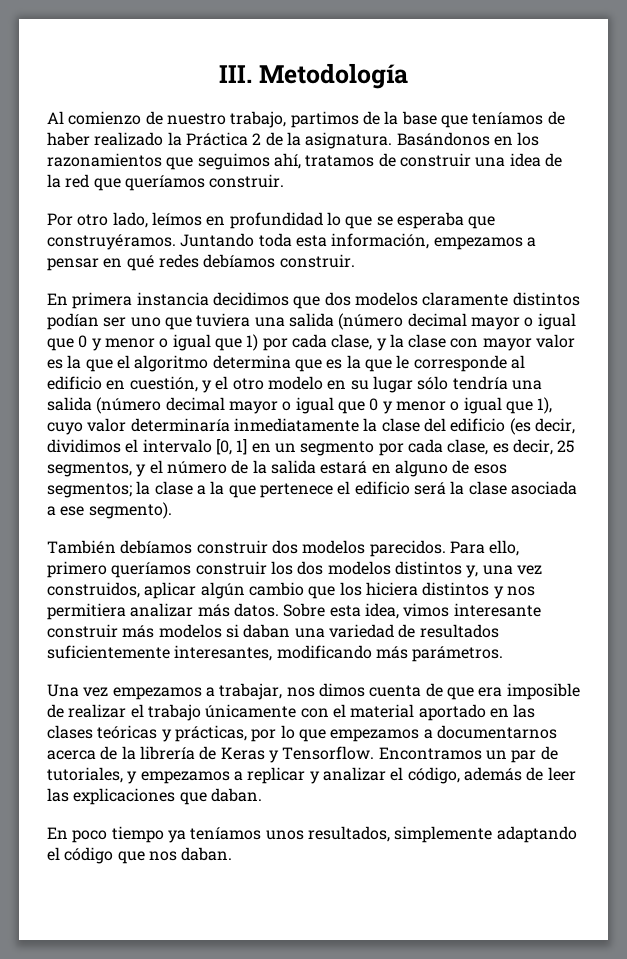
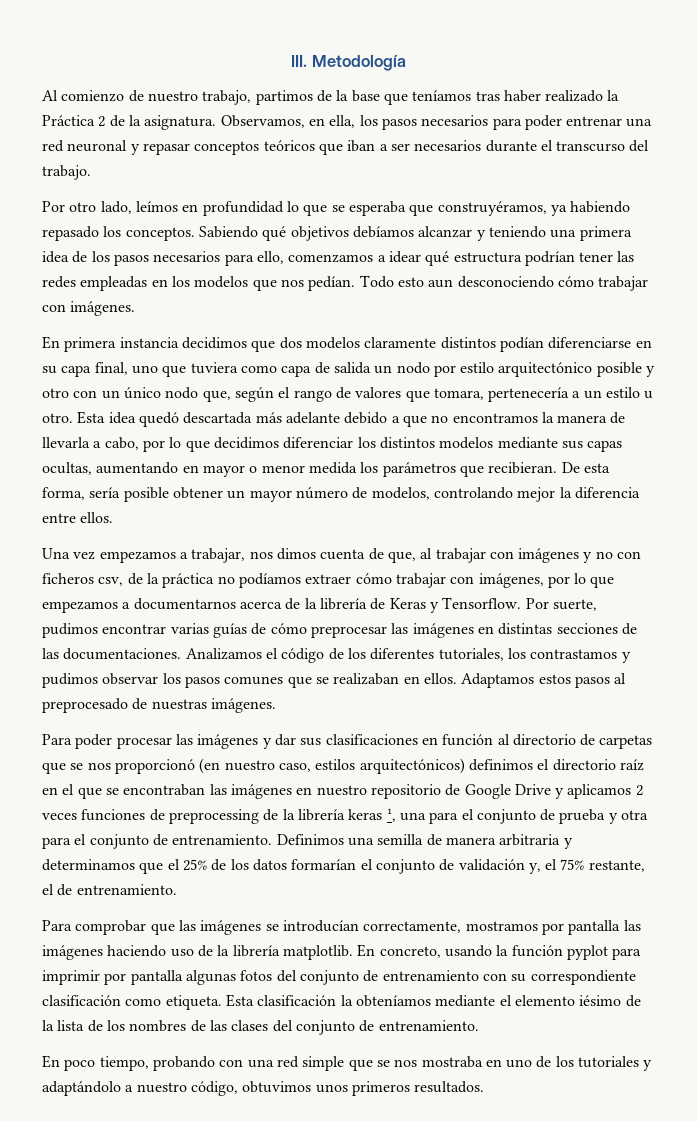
[547,111,565,125] de -> [475,91,500,101] tras
[396,132,540,146] [47,153,562,170] [47,174,285,191] Basándonos en los razonamientos que seguimos ahí, tratamos de construir una idea de la red que queríamos construir. -> [220,115,653,130] [42,140,650,155] [42,165,91,180] Observamos, en ella, los pasos necesarios para poder entrenar una red neuronal y repasar conceptos teóricos que iban a ser necesarios durante el transcurso del trabajo.
[47,233,536,250] [47,254,355,271] construyéramos. Juntando toda esta información, empezamos a pensar en qué redes debíamos construir. -> [437,201,631,216] [42,226,632,241] [42,251,635,266] [42,275,649,291] [42,301,136,316] construyéramos, ya habiendo repasado los conceptos. Sabiendo qué objetivos debíamos alcanzar y teniendo una primera idea de los pasos necesarios para ello, comenzamos a idear qué estructura podrían tener las redes empleadas en los modelos que nos pedían. Todo esto aun desconociendo cómo trabajar con imágenes.
[103,313,576,330] [47,334,576,351] [47,355,525,372] [47,376,542,393] [47,397,553,414] [47,418,575,435] [47,439,575,456] [47,460,507,477] [47,481,577,498] [47,502,172,519] [47,540,520,557] [47,561,542,578] [47,582,535,599] [47,603,541,620] [47,624,499,638] [47,645,504,662] ser uno que tuviera una salida (número decimal mayor o igual que 0 y menor o igual que 1) por cada clase, y la clase con mayor valor es la que el algoritmo determina que es la que le corresponde al edificio en cuestión, y el otro modelo en su lugar sólo tendría una salida (número decimal mayor o igual que 0 y menor o igual que 1), cuyo valor determinaría inmediatamente la clase del edificio (es decir, dividimos el intervalo [0, 1] en un segmento por cada clase, es decir, 25 segmentos, y el número de la salida estará en alguno de esos segmentos; la clase a la que pertenece el edificio será la clase asociada a ese segmento). // También debíamos construir dos modelos parecidos. Para ello, primero queríamos construir los dos modelos distintos y, una vez construidos, aplicar algún cambio que los hiciera distintos y nos permitiera analizar más datos. Sobre esta idea, vimos interesante construir más modelos si daban una variedad de resultados suficientemente interesantes, modificando más parámetros. -> [548,337,652,349] [42,362,656,377] [42,387,654,402] [42,411,626,427] [42,437,623,452] [42,462,610,477] [42,487,640,502] [42,512,114,523] diferenciarse en su capa final, uno que tuviera como capa de salida un nodo por estilo arquitectónico posible y otro con un único nodo que, según el rango de valores que tomara, pertenecería a un estilo u otro. Esta idea quedó descartada más adelante debido a que no encontramos la manera de llevarla a cabo, por lo que decidimos diferenciar los distintos modelos mediante sus capas ocultas, aumentando en mayor o menor medida los parámetros que recibieran. De esta forma, sería posible obtener un mayor número de modelos, controlando mejor la diferencia entre ellos.
[446,683,580,700] [47,704,536,721] [47,725,247,742] que era imposible de realizar el trabajo únicamente con el material aportado en las clases teóricas y prácticas, -> [387,548,642,563] [42,573,544,588] que, al trabajar con imágenes y no con ficheros csv, de la práctica no podíamos extraer cómo trabajar con imágenes,
[378,746,558,763] [47,767,576,784] [47,788,262,805] [47,826,577,843] [47,847,233,864] Encontramos un par de tutoriales, y empezamos a replicar y analizar el código, además de leer las explicaciones que daban. // En poco tiempo ya teníamos unos resultados, simplemente adaptando el código que nos daban. -> [525,598,597,611] [42,623,637,638] [42,648,631,663] [42,673,627,688] [42,698,276,713] [42,734,653,749] [42,758,644,774] [42,784,643,799] [42,808,649,824] [42,834,573,849] [42,859,645,874] [42,884,177,896] [42,920,641,935] [42,944,642,960] [42,970,636,985] [42,994,641,1010] [42,1020,479,1035] [42,1055,653,1071] [42,1081,485,1096] Por suerte, pudimos encontrar varias guías de cómo preprocesar las imágenes en distintas secciones de las documentaciones. Analizamos el código de los diferentes tutoriales, los contrastamos y pudimos observar los pasos comunes que se realizaban en ellos. Adaptamos estos pasos al preprocesado de nuestras imágenes. // Para poder procesar las imágenes y dar sus clasificaciones en función al directorio de carpetas que se nos proporcionó (en nuestro caso, estilos arquitectónicos) definimos el directorio raíz en el que se encontraban las imágenes en nuestro repositorio de Google Drive y aplicamos 2 veces funciones de preprocessing de la librería keras ¹, una para el conjunto de prueba y otra para el conjunto de entrenamiento. Definimos una semilla de manera arbitraria y determinamos que el 25% de los datos formarían el conjunto de validación y, el 75% restante, el de entrenamiento. // Para comprobar que las imágenes se introducían correctamente, mostramos por pantalla las imágenes haciendo uso de la librería matplotlib. En concreto, usando la función pyplot para imprimir por pantalla algunas fotos del conjunto de entrenamiento con su correspondiente clasificación como etiqueta. Esta clasificación la obteníamos mediante el elemento iésimo de la lista de los nombres de las clases del conjunto de entrenamiento. // En poco tiempo, probando con una red simple que se nos mostraba en uno de los tutoriales y adaptándolo a nuestro código, obtuvimos unos primeros resultados.

